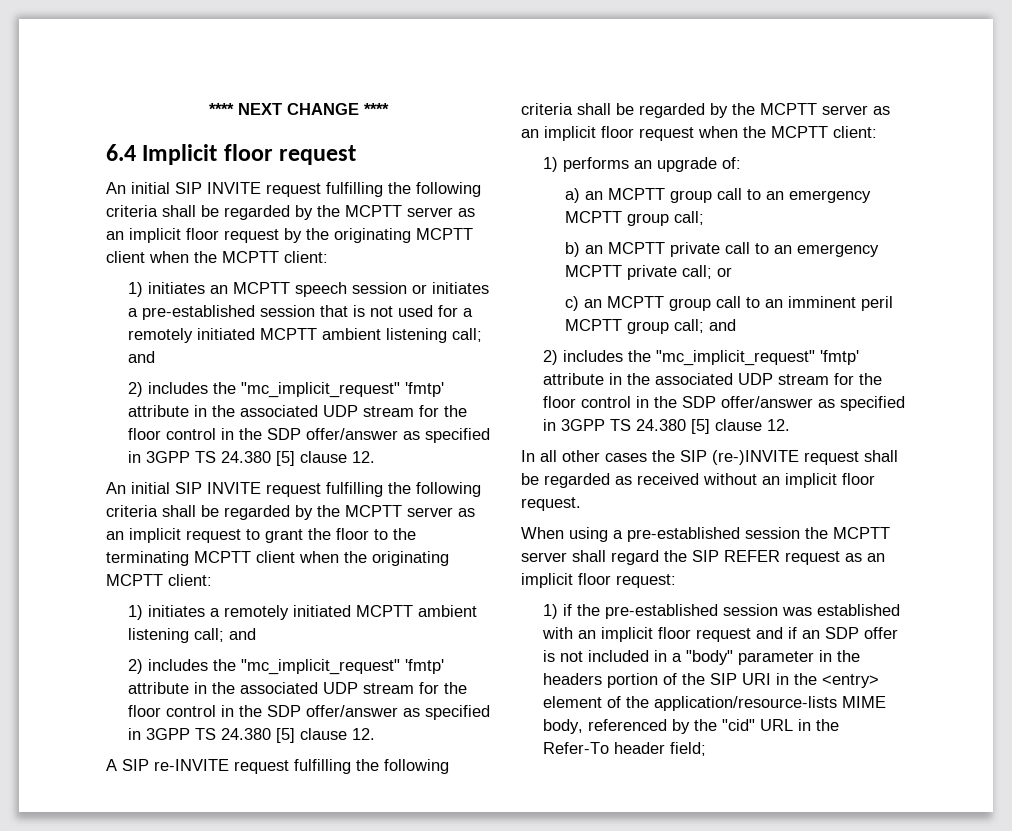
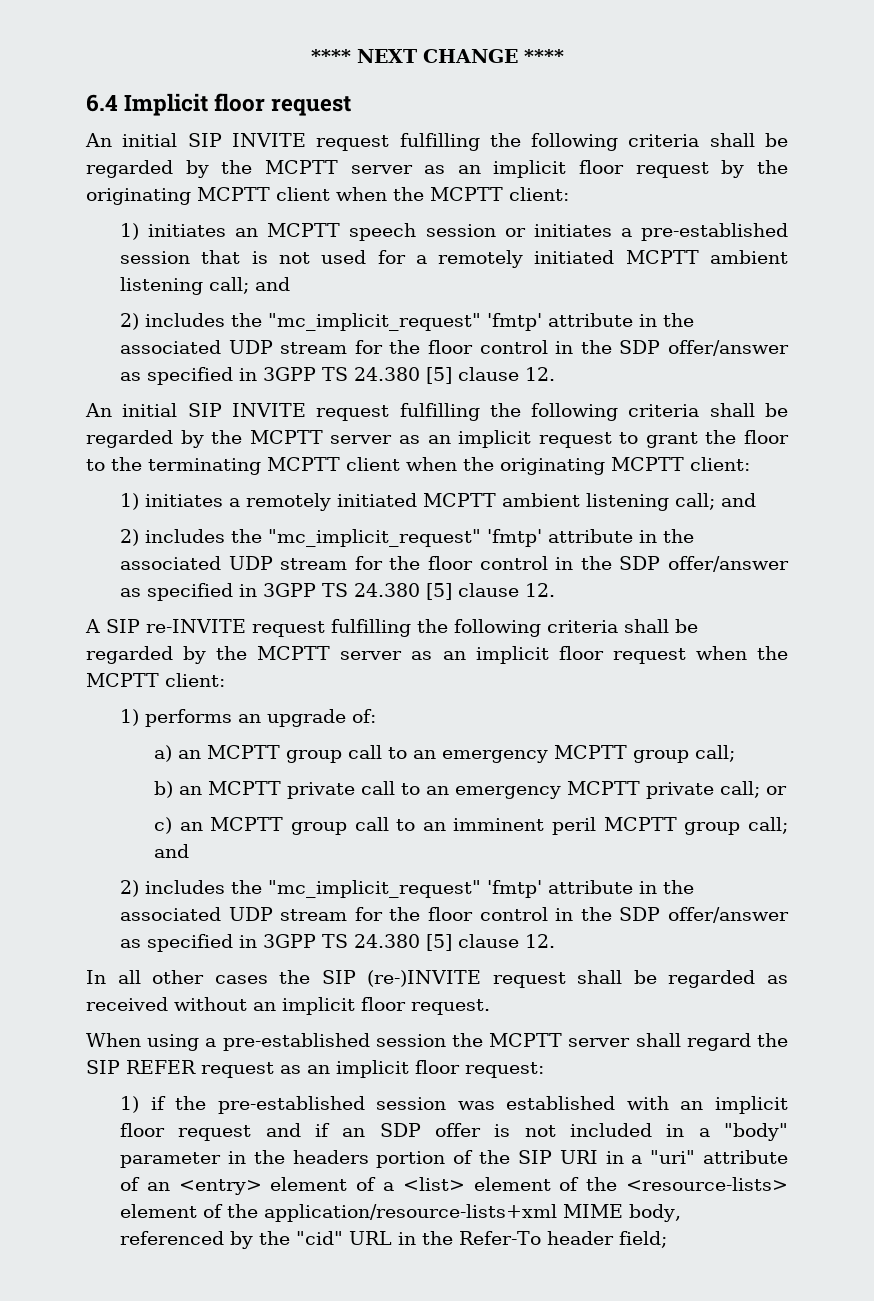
[794,673,880,688] [543,696,838,711] the <entry> element of the application/resource-lists -> [631,1150,788,1164] [120,1177,788,1195] [120,1204,558,1222] a "uri" attribute of an <entry> element of a <list> element of the <resource-lists> element of the application/resource-lists+xml

